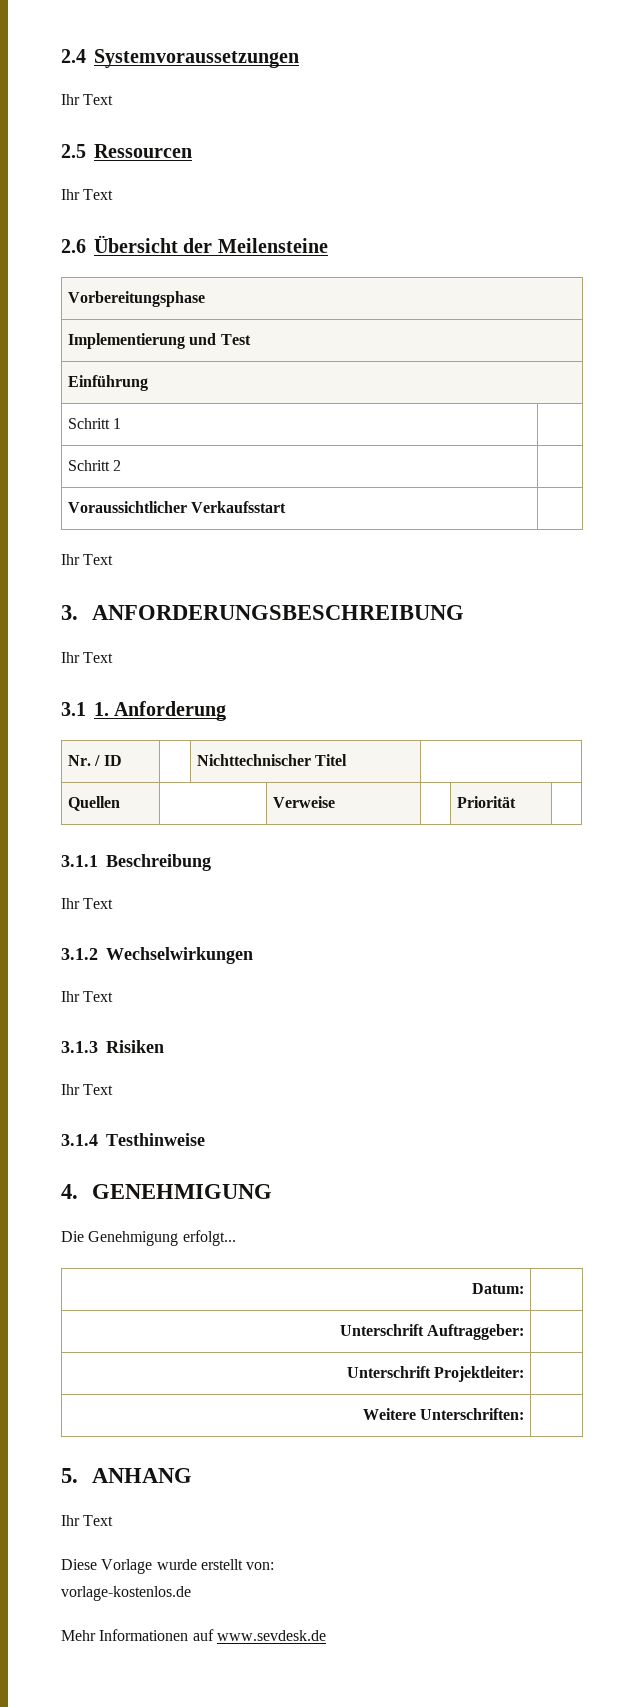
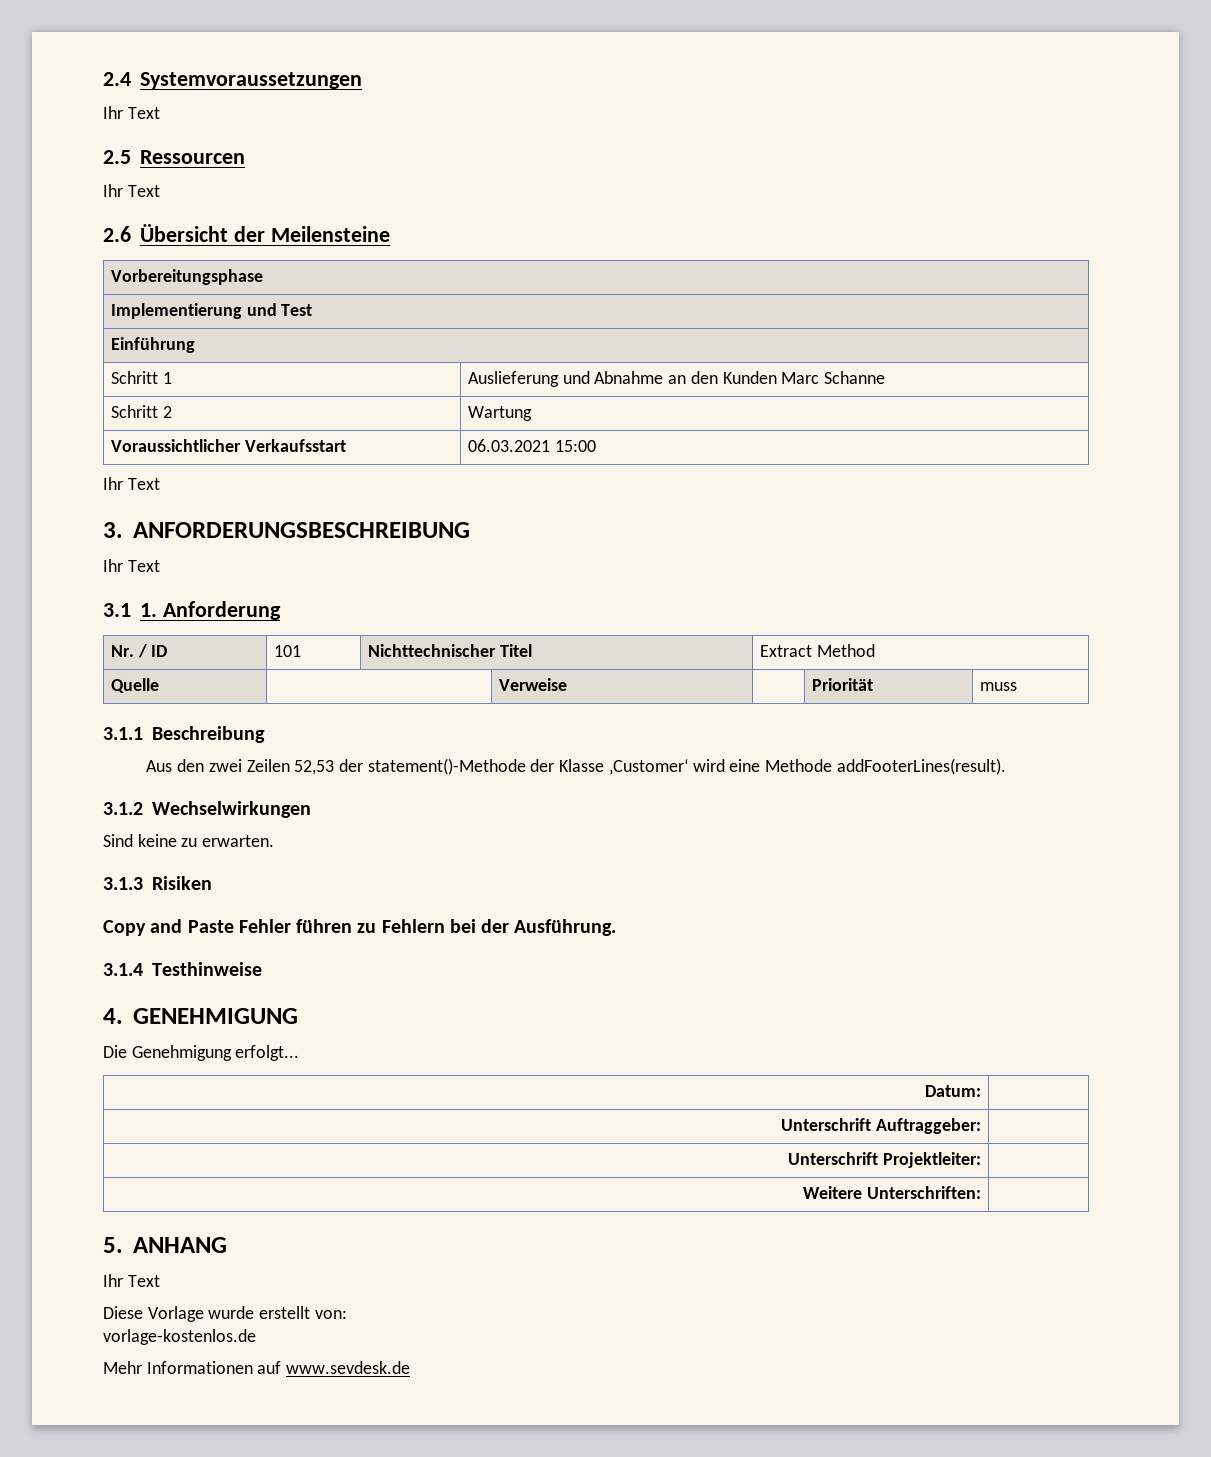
(122, 423) none -> [467,371,885,387] Auslieferung und Abnahme an den Kunden Marc Schanne
(122, 465) none -> [467,406,532,421] Wartung
(287, 507) none -> [467,439,596,452] 06.03.2021 15:00
(122, 760) none -> [273,645,301,657] 101
[67,796,120,811] // Quellen -> [759,644,875,657] [110,678,159,693] Extract Method // Quelle
(516, 802) none -> [979,682,1017,691] muss
[61,898,114,909] [61,947,253,964] [61,991,114,1002] [61,1040,164,1053] [61,1084,114,1095] Ihr Text // 3.1.2 Wechselwirkungen // Ihr Text // 3.1.3 Risiken // Ihr Text -> [146,758,1006,775] [103,801,311,818] [103,834,275,847] [103,876,212,890] [103,919,617,936] Aus den zwei Zeilen 52,53 der statement()-Methode der Klasse ‚Customer‘ wird eine Methode addFooterLines(result). // 3.1.2 Wechselwirkungen // Sind keine zu erwarten. // 3.1.3 Risiken // Copy and Paste Fehler führen zu Fehlern bei der Ausführung.

